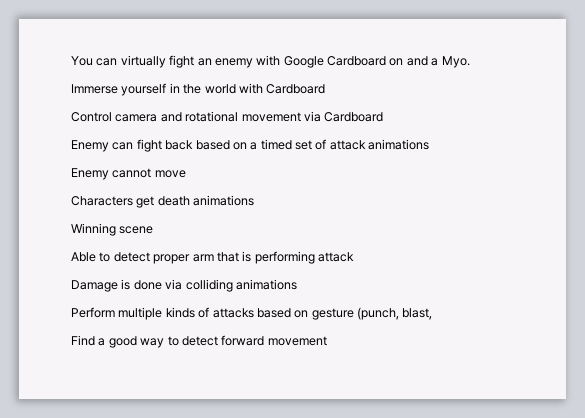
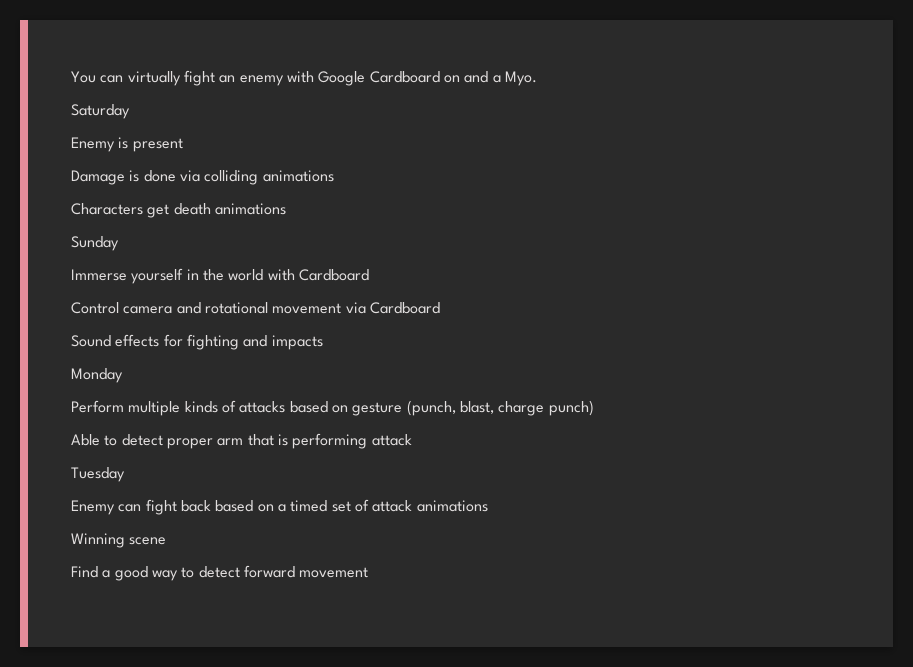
(470, 62) none -> [71,104,130,119] [71,137,183,152] [71,170,334,185] [71,203,286,218] [71,236,119,251] // Saturday // Enemy is present // Damage is done via colliding animations // Characters get death animations // Sunday
(384, 117) none -> [71,334,323,350] [71,368,123,383] [71,400,594,416] [71,433,412,449] [71,467,125,482] // Sound effects for fighting and impacts // Monday // Perform multiple kinds of attacks based on gesture (punch, blast, charge punch) // Able to detect proper arm that is performing attack // Tuesday
[71,168,186,180] [71,195,255,208] [71,223,154,236] [71,251,354,264] [71,279,297,292] [71,307,433,320] Enemy cannot move // Characters get death animations // Winning scene // Able to detect proper arm that is performing attack // Damage is done via colliding animations // Perform multiple kinds of attacks based on gesture (punch, blast, -> [71,533,167,548] Winning scene

